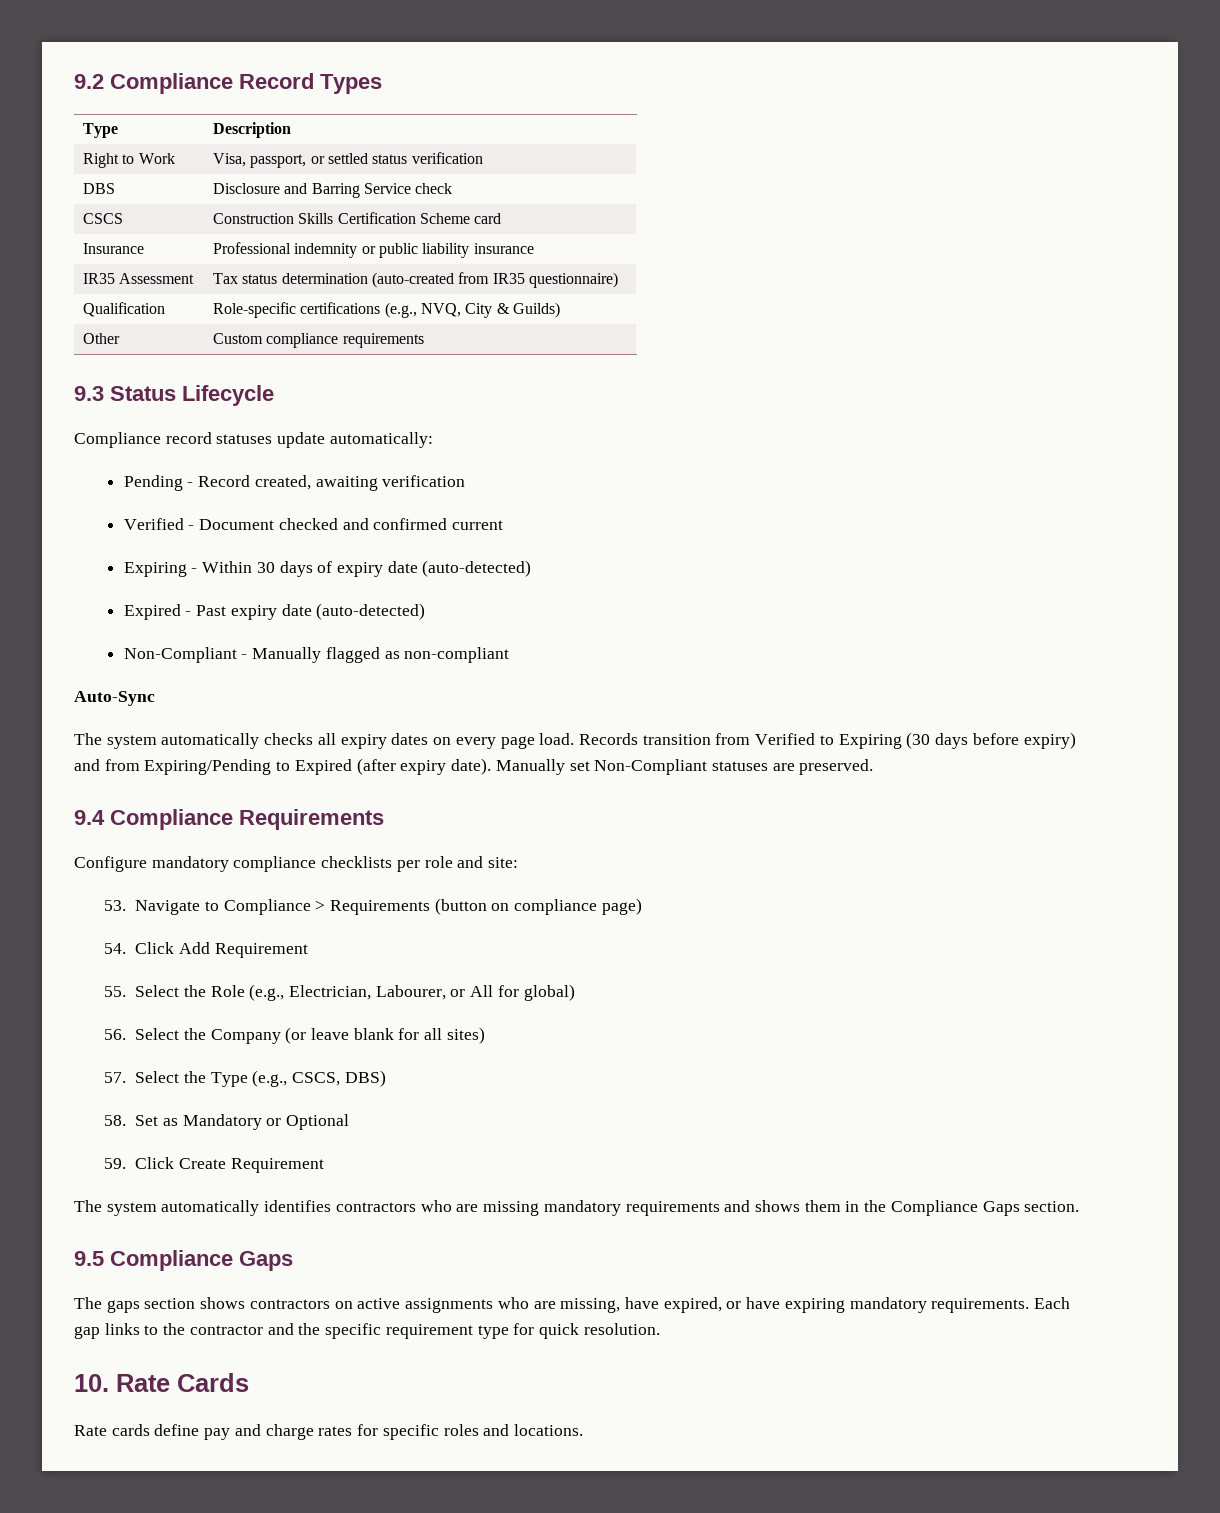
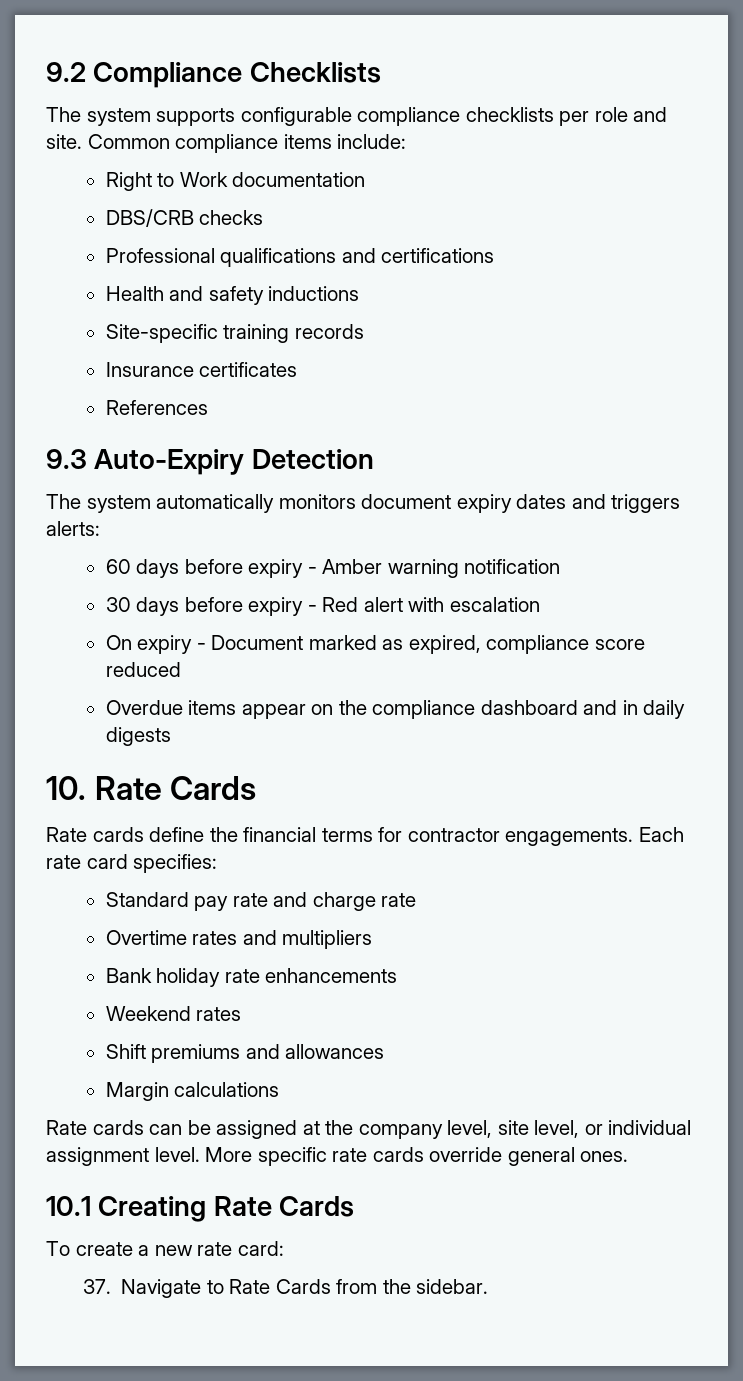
[239,73,382,94] [82,123,118,138] [212,122,291,138] [82,153,175,168] [212,152,483,168] [82,183,115,194] [212,183,453,198] [82,213,123,224] [212,212,502,224] [82,243,144,254] [212,242,534,258] [82,273,195,284] [212,272,618,288] [82,302,165,317] [212,302,560,318] [82,333,120,344] [212,333,424,348] [74,385,274,406] [74,432,433,448] [123,475,466,491] [123,518,503,530] [123,560,532,577] [123,603,426,620] [123,647,510,663] [74,691,155,706] [74,732,1076,749] [74,758,874,775] [74,809,384,830] [74,856,229,872] Record Types // Type | Description // Right to Work | Visa, passport, or settled status verification // DBS | Disclosure and Barring Service check // CSCS | Construction Skills Certification Scheme card // Insurance | Professional indemnity or public liability insurance // IR35 Assessment | Tax status determination (auto-created from IR35 questionnaire) // Qualification | Role-specific certifications (e.g., NVQ, City & Guilds) // Other | Custom compliance requirements // 9.3 Status Lifecycle // Compliance record statuses update automatically: // Pending - Record created, awaiting verification // Verified - Document checked and confirmed current // Expiring - Within 30 days of expiry date (auto-detected) // Expired - Past expiry date (auto-detected) // Non-Compliant - Manually flagged as non-compliant // Auto-Sync // The system automatically checks all expiry dates on every page load. Records transition from Verified to Expiring (30 days before expiry) and from Expiring/Pending to Expired (after expiry date). Manually set Non-Compliant statuses are preserved. // 9.4 Compliance Requirements // Configure mandatory -> [249,62,381,83] [46,107,352,126] Checklists // The system supports configurable
[488,857,519,868] [104,898,642,915] [104,942,308,958] [104,984,575,1001] [104,1027,485,1044] [104,1070,386,1087] [104,1114,349,1130] [104,1157,324,1173] [74,1200,1080,1216] [74,1250,293,1271] [74,1297,1071,1313] [74,1323,660,1339] site: // 53. Navigate to Compliance > Requirements (button on compliance page) // 54. Click Add Requirement // 55. Select the Role (e.g., Electrician, Labourer, or All for global) // 56. Select the Company (or leave blank for all sites) // 57. Select the Type (e.g., CSCS, DBS) // 58. Set as Mandatory or Optional // 59. Click Create Requirement // The system automatically identifies contractors who are missing mandatory requirements and shows them in the Compliance Gaps section. // 9.5 Compliance Gaps // The gaps section shows contractors on active assignments who are missing, have expired, or have expiring mandatory requirements. Each gap links to the contractor and the specific requirement type for quick resolution. -> [46,134,407,153] [105,172,366,191] [105,209,264,227] [105,248,495,267] [105,286,360,305] [105,324,364,343] [105,362,298,377] [105,400,208,415] [46,449,374,475] [46,494,681,513] [46,521,100,536] [105,559,561,578] [105,597,540,616] [105,635,645,654] [105,662,181,677] [105,700,686,719] [105,727,171,746] site. Common compliance items include: // Right to Work documentation // DBS/CRB checks // Professional qualifications and certifications // Health and safety inductions // Site-specific training records // Insurance certificates // References // 9.3 Auto-Expiry Detection // The system automatically monitors document expiry dates and triggers alerts: // 60 days before expiry - Amber warning notification // 30 days before expiry - Red alert with escalation // On expiry - Document marked as expired, compliance score reduced // Overdue items appear on the compliance dashboard and in daily digests
[204,1424,583,1440] pay and charge rates for specific roles and locations. -> [209,827,684,846] [46,854,218,873] [105,892,417,911] [105,930,373,949] [105,968,398,987] [105,1006,242,1021] [105,1044,385,1063] [105,1082,280,1101] [46,1120,692,1139] [46,1147,629,1166] [46,1196,355,1222] [46,1241,284,1256] [82,1279,489,1298] the financial terms for contractor engagements. Each rate card specifies: // Standard pay rate and charge rate // Overtime rates and multipliers // Bank holiday rate enhancements // Weekend rates // Shift premiums and allowances // Margin calculations // Rate cards can be assigned at the company level, site level, or individual assignment level. More specific rate cards override general ones. // 10.1 Creating Rate Cards // To create a new rate card: // 37. Navigate to Rate Cards from the sidebar.

